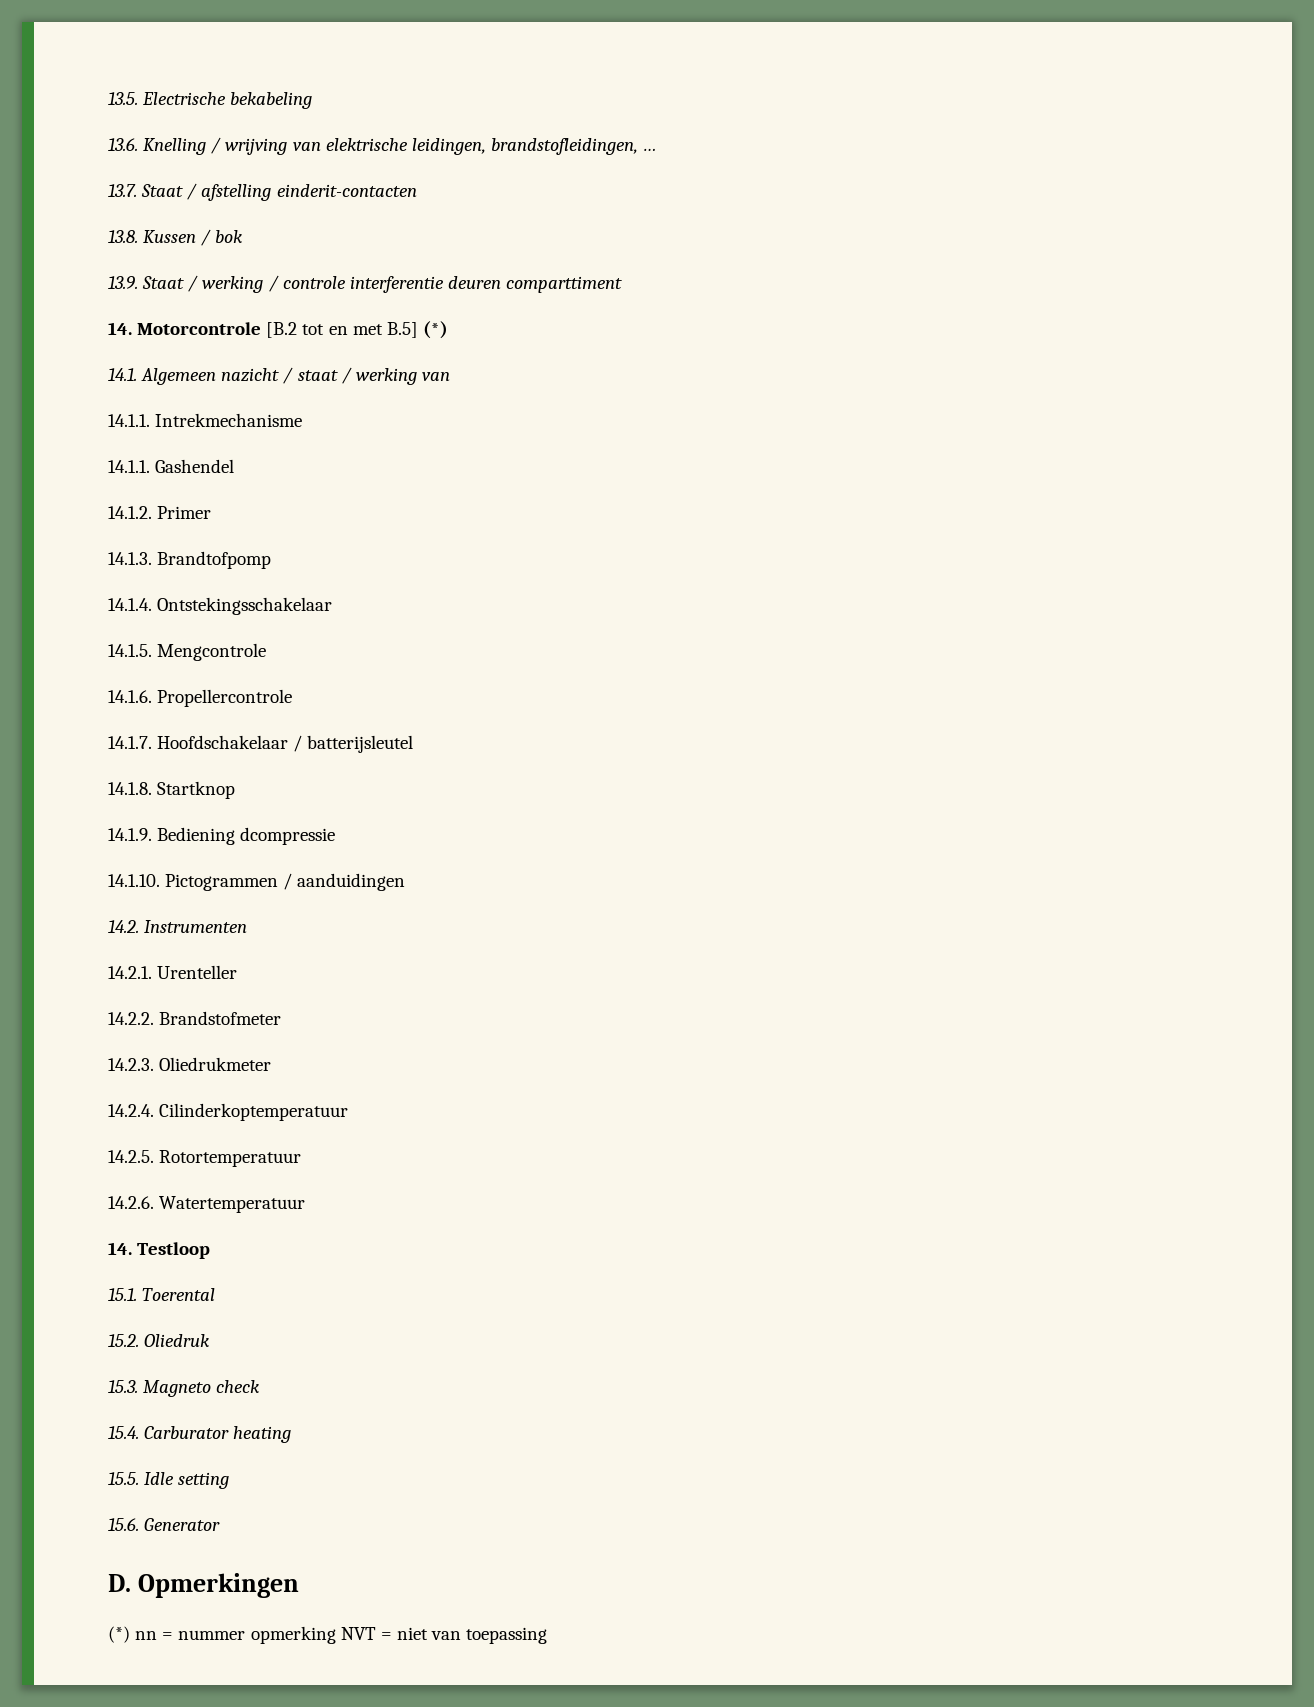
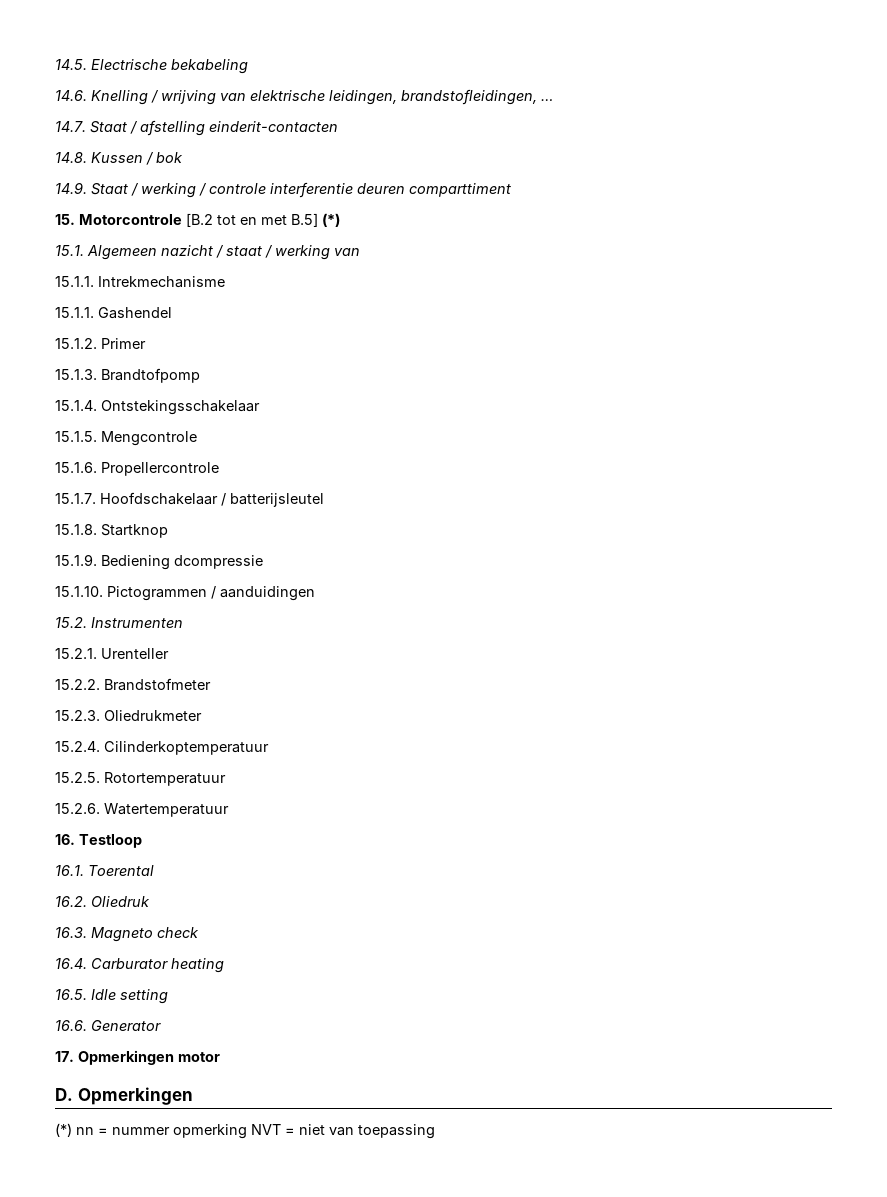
[108,92,138,105] 13.5. -> [55,59,87,70] 14.5.
[108,138,138,151] 13.6. -> [55,90,87,101] 14.6.
[108,184,137,197] 13.7. -> [55,121,86,132] 14.7.
[108,230,138,243] 13.8. -> [55,152,87,163] 14.8.
[108,276,138,289] 13.9. -> [55,182,87,194] 14.9.
[108,322,132,335] 14. -> [55,214,75,225] 15.
[108,368,137,381] 14.1. -> [55,245,84,256] 15.1.
[108,414,150,427] 14.1.1. -> [55,276,94,287] 15.1.1.
[108,460,150,473] 14.1.1. -> [55,307,94,318] 15.1.1.
[108,506,152,519] 14.1.2. -> [55,338,97,349] 15.1.2.
[108,552,152,565] 14.1.3. -> [55,369,97,380] 15.1.3.
[108,598,152,611] 14.1.4. -> [55,400,97,411] 15.1.4.
[108,644,152,657] 14.1.5. -> [55,431,97,442] 15.1.5.
[108,690,152,703] 14.1.6. -> [55,462,97,473] 15.1.6.
[108,736,152,749] 14.1.7. -> [55,493,96,504] 15.1.7.
[108,782,152,795] 14.1.8. -> [55,524,97,535] 15.1.8.
[108,828,152,841] 14.1.9. -> [55,554,97,566] 15.1.9.
[108,874,160,887] 14.1.10. -> [55,586,103,597] 15.1.10.
[108,920,139,933] 14.2. -> [55,617,87,628] 15.2.
[108,966,152,979] 14.2.1. -> [55,648,97,659] 15.2.1.
[108,1012,154,1025] 14.2.2. -> [55,679,100,690] 15.2.2.
[108,1058,154,1071] 14.2.3. -> [55,710,100,721] 15.2.3.
[108,1104,154,1117] 14.2.4. -> [55,741,100,752] 15.2.4.
[108,1150,154,1163] 14.2.5. -> [55,772,100,783] 15.2.5.
[108,1196,154,1209] 14.2.6. -> [55,803,100,814] 15.2.6.
[108,1242,132,1255] 14. -> [55,834,75,845] 16.
[108,1288,137,1301] 15.1. -> [55,865,84,876] 16.1.
[108,1334,139,1347] 15.2. -> [55,896,87,907] 16.2.
[108,1380,138,1393] 15.3. -> [55,927,87,938] 16.3.
[108,1426,139,1439] 15.4. -> [55,958,87,969] 16.4.
[108,1472,139,1485] 15.5. -> [55,989,87,1000] 16.5.
[108,1518,139,1531] 15.6. -> [55,1020,87,1031] 16.6.
(221, 1524) none -> [55,1050,220,1065] // 17. Opmerkingen motor

